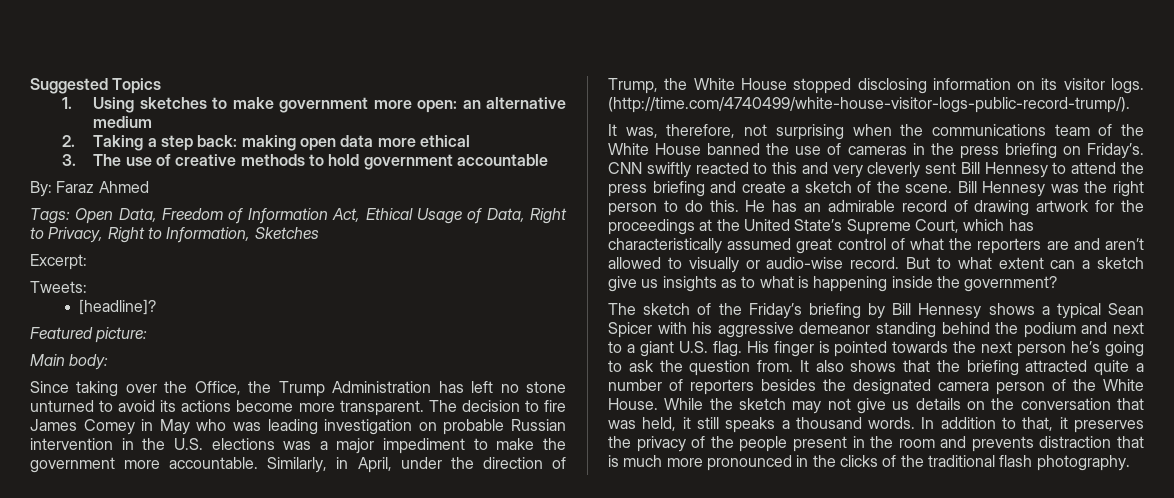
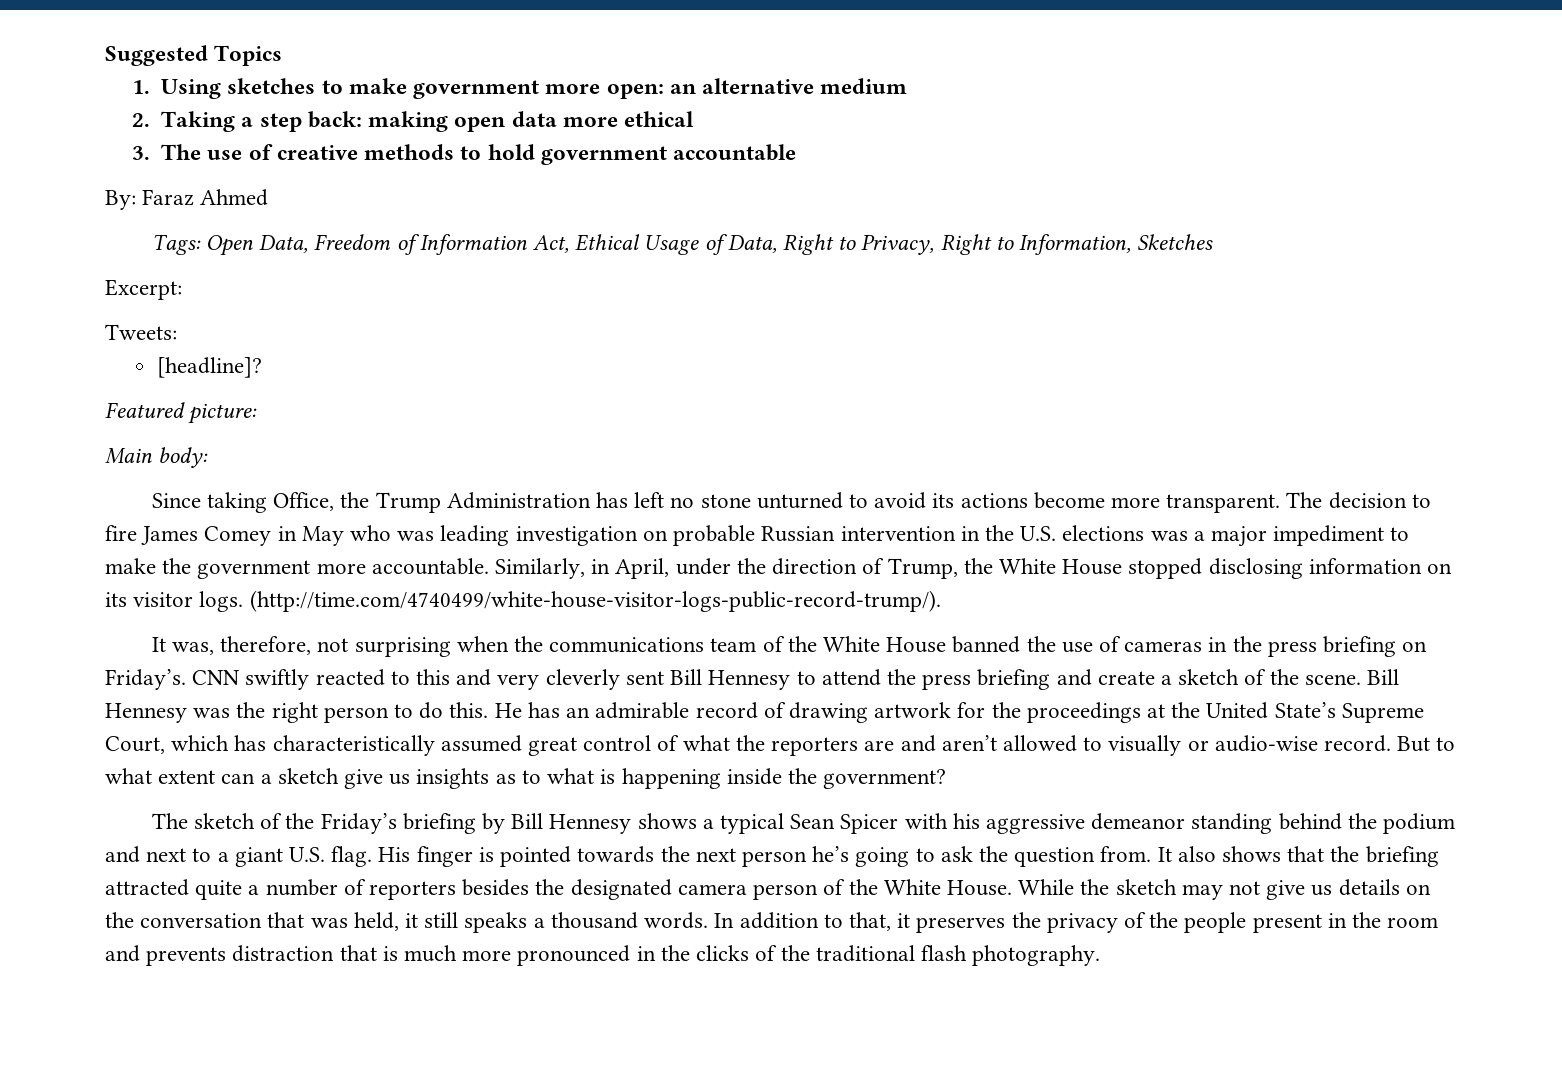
[125,381,188,393] over the -> (267, 502) none

